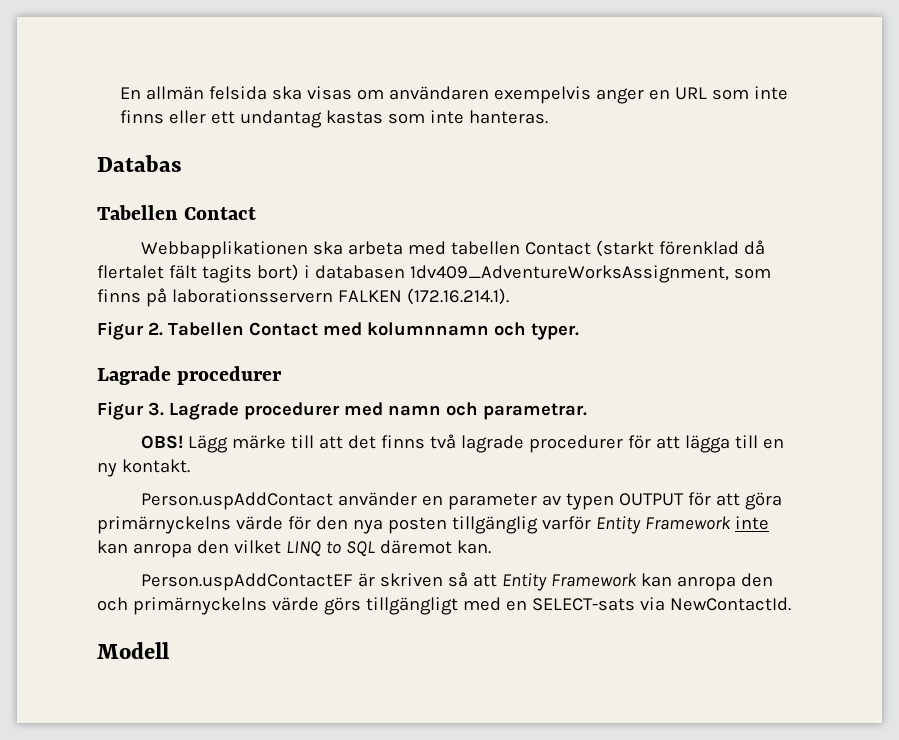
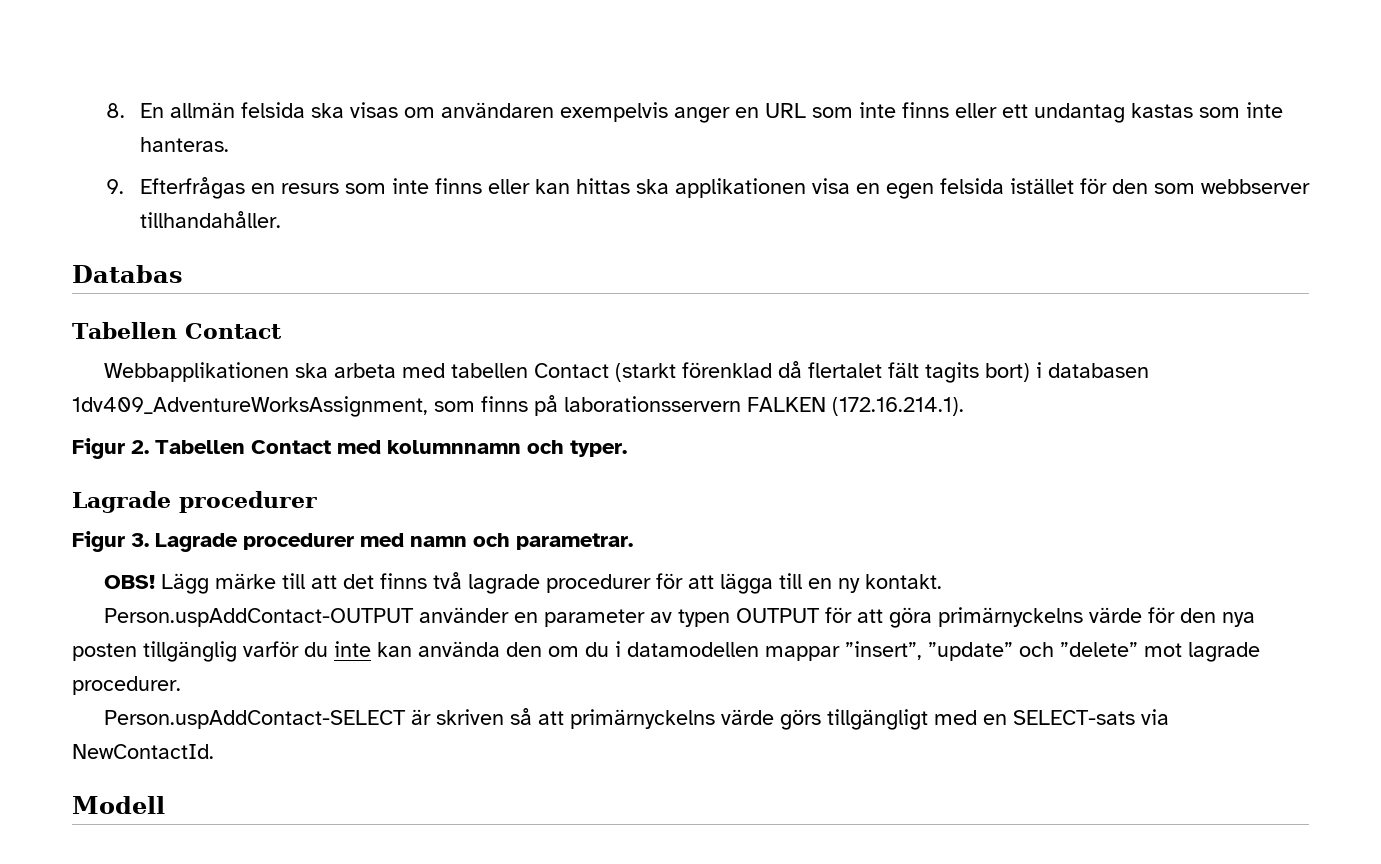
(119, 93) none -> [105,103,125,118] 8.
(548, 117) none -> [105,177,1310,199] [139,211,281,228] // 9. Efterfrågas en resurs som inte finns eller kan hittas ska applikationen visa en egen felsida istället för den som webbserver tillhandahåller.
[141,492,334,510] Person.uspAddContact -> [104,608,415,627] Person.uspAddContact-OUTPUT
[595,516,769,534] [97,540,491,558] [141,572,774,591] [97,597,128,611] Entity Framework inte kan anropa den vilket LINQ to SQL däremot kan. // Person.uspAddContactEF är skriven så att Entity Framework kan anropa den och -> [304,641,1260,662] [72,676,181,695] [104,708,565,729] du inte kan använda den om du i datamodellen mappar ”insert”, ”update” och ”delete” mot lagrade procedurer. // Person.uspAddContact-SELECT är skriven så att

